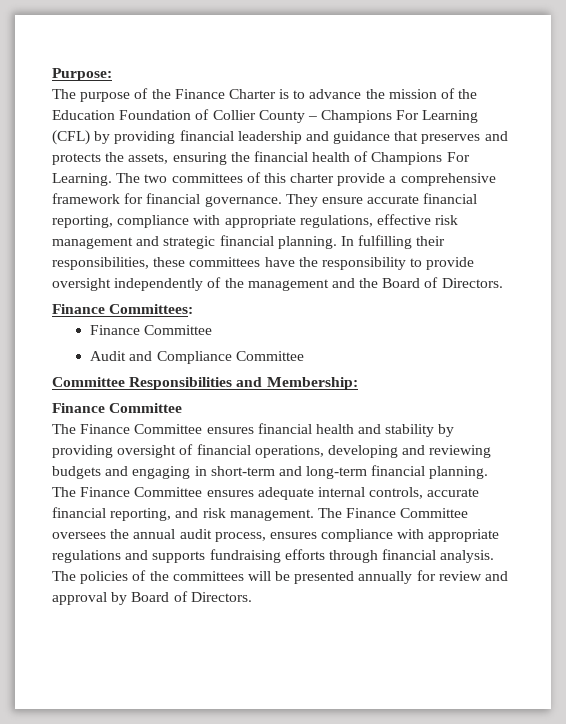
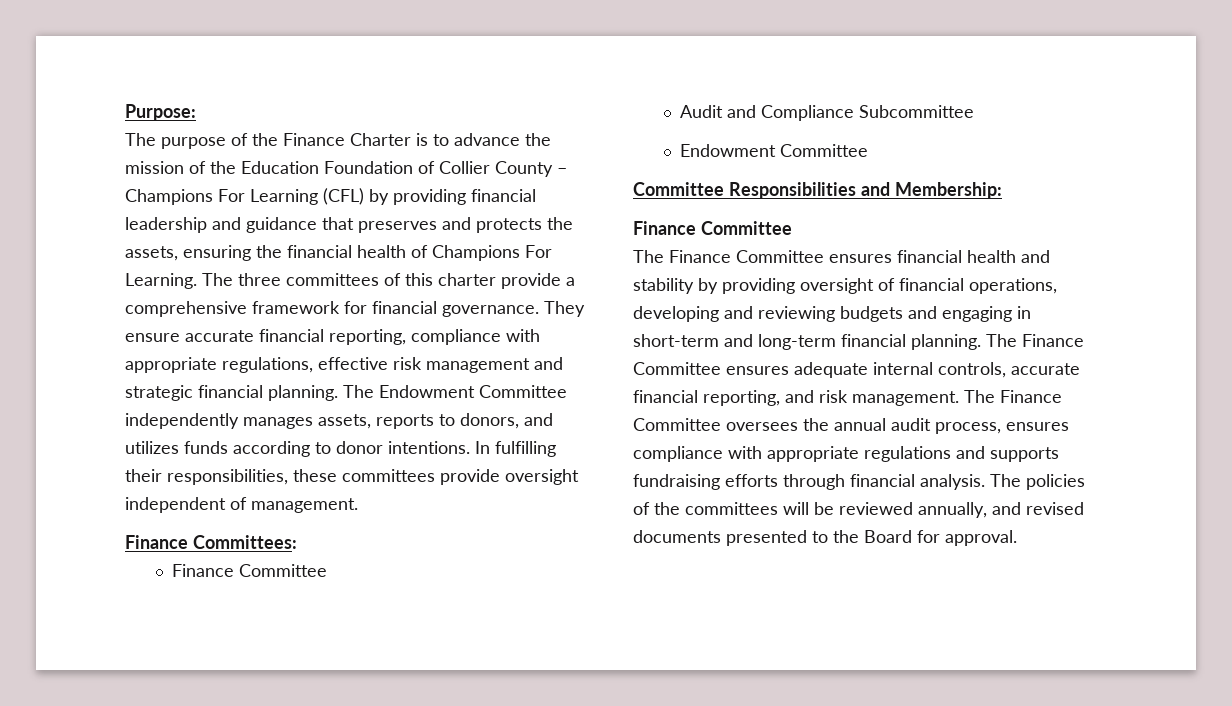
[144,174,168,183] two -> [238,273,281,286] three
(337, 242) none -> [343,385,567,398] [125,413,553,429] [125,441,470,457] The Endowment Committee independently manages assets, reports to donors, and utilizes funds according to donor intentions.
[264,257,475,270] [52,277,503,291] have the responsibility to provide oversight independently of the management and the Board of Directors. -> [440,469,579,485] [125,497,358,513] provide oversight independent of management.
(232, 357) none -> [859,105,975,118] [680,144,777,157] Subcommittee // Endowment
[294,570,509,584] [52,591,252,605] presented annually for review and approval by Board of Directors. -> [839,502,1084,518] [633,530,1017,546] reviewed annually, and revised documents presented to the Board for approval.

